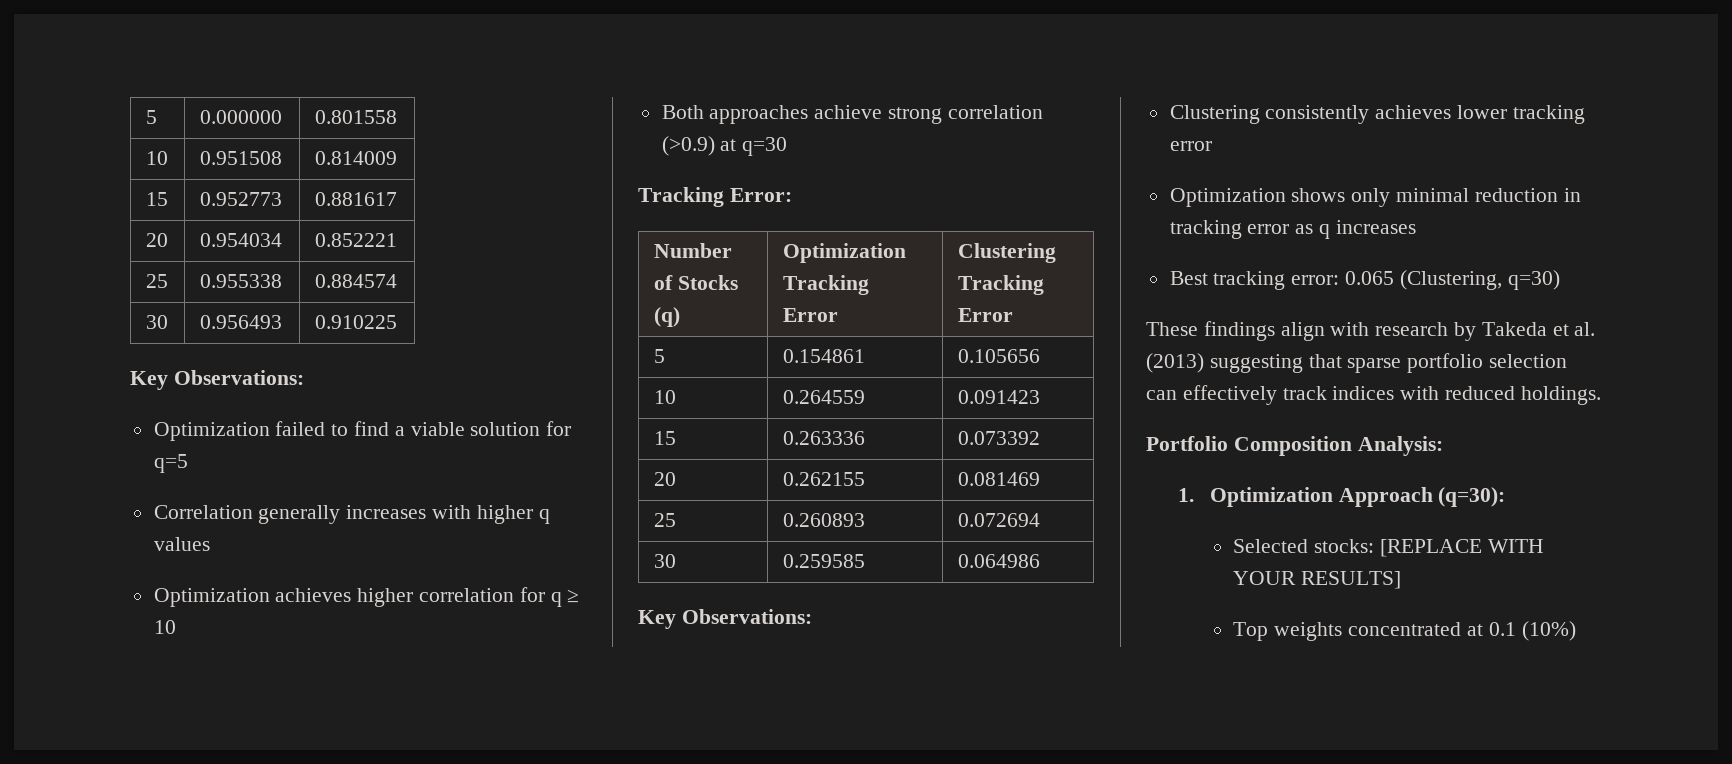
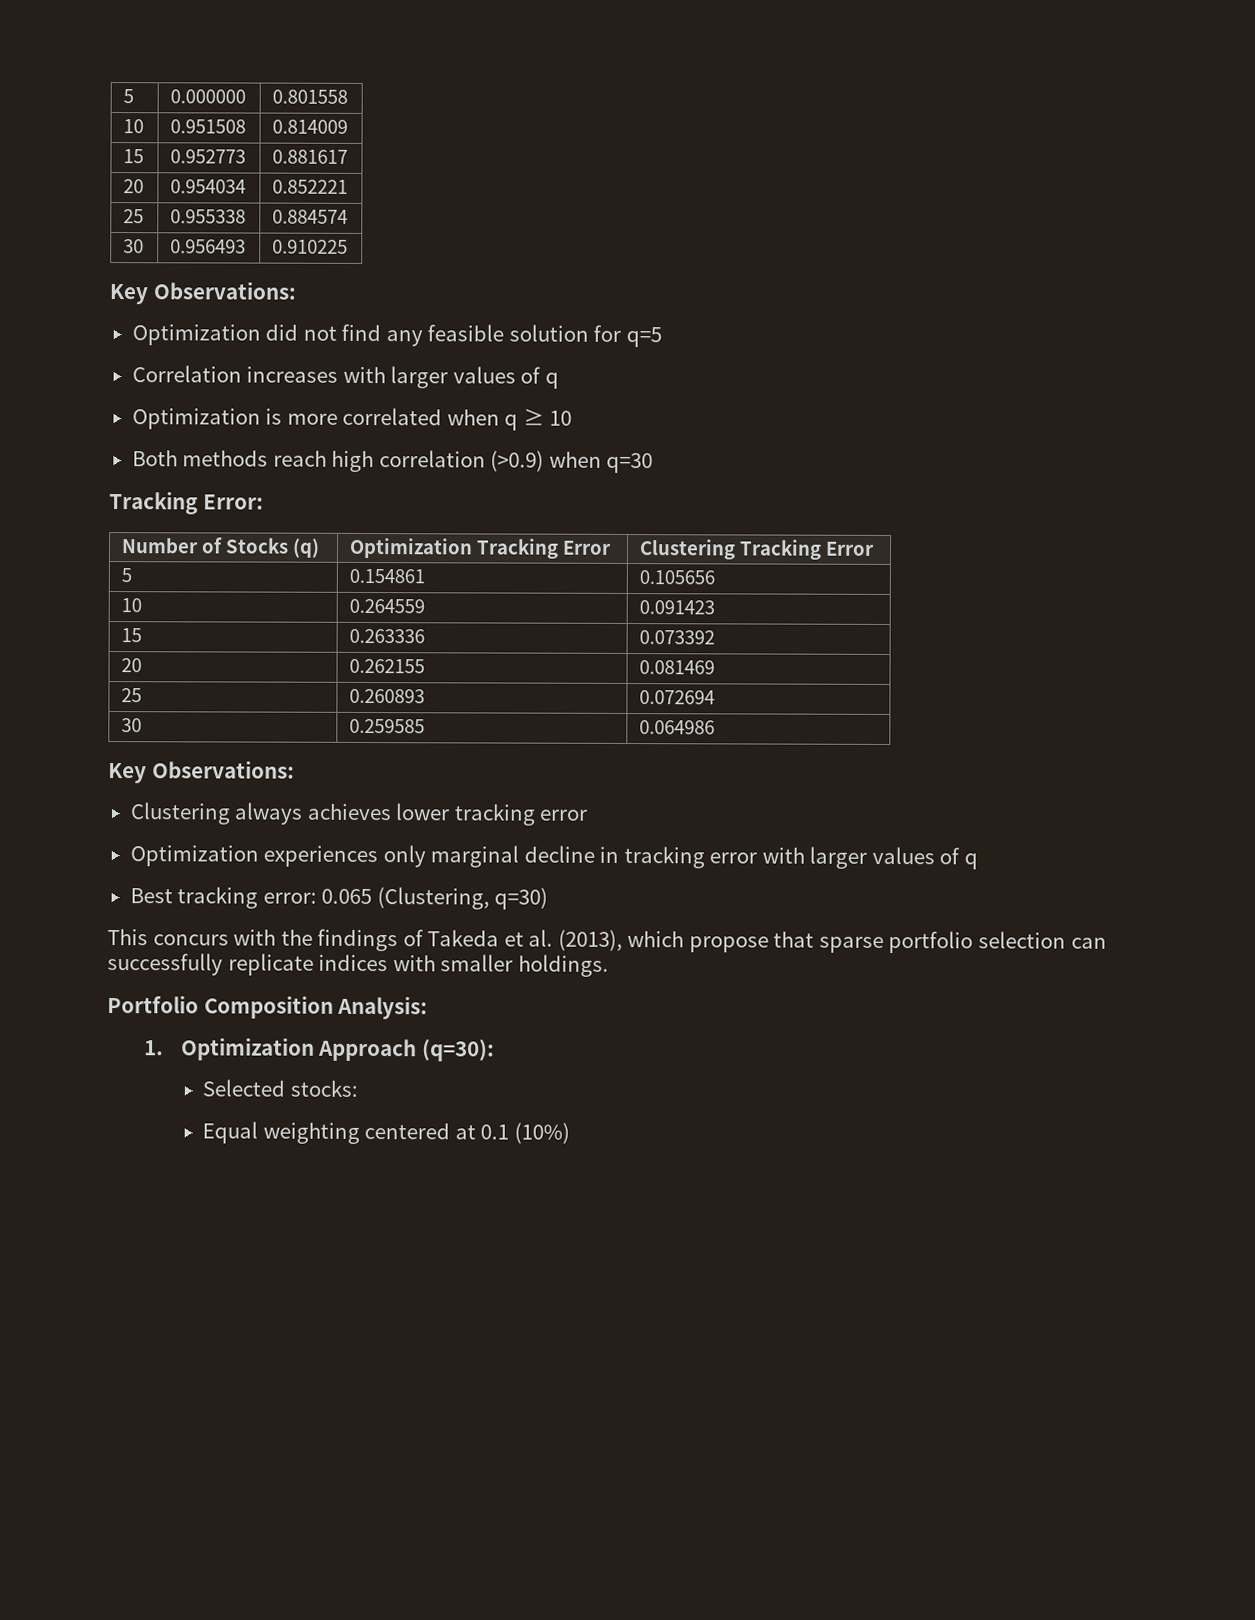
[275,421,465,436] failed to find a viable -> [265,323,505,347] did not find any feasible
[258,505,341,524] generally -> (242, 374) none
[476,505,550,524] [153,537,210,551] [153,587,545,607] higher q values // Optimization achieves higher correlation for -> [390,366,559,389] [131,407,500,430] larger values of q // Optimization is more correlated when
[709,105,943,124] approaches achieve strong -> [182,450,375,473] methods reach high
[720,139,737,151] at -> [548,451,602,468] when
[1265,105,1370,124] consistently -> [234,802,304,825] always
[1291,188,1581,207] [1169,220,1416,239] shows only minimal reduction in tracking error as q increases -> [263,845,978,870] experiences only marginal decline in tracking error with larger values of q
[1146,321,1596,341] [1146,353,1303,373] These findings align with research by Takeda et al. (2013) suggesting -> [107,928,769,953] This concurs with the findings of Takeda et al. (2013), which propose
[1182,385,1327,405] effectively track -> [107,953,314,976] successfully replicate
[1445,386,1516,400] reduced -> [440,954,514,972] smaller
[1380,539,1544,557] [1233,571,1402,589] [1233,622,1462,641] [REPLACE WITH YOUR RESULTS] // Top weights concentrated -> [202,1121,451,1144] // Equal weighting centered

